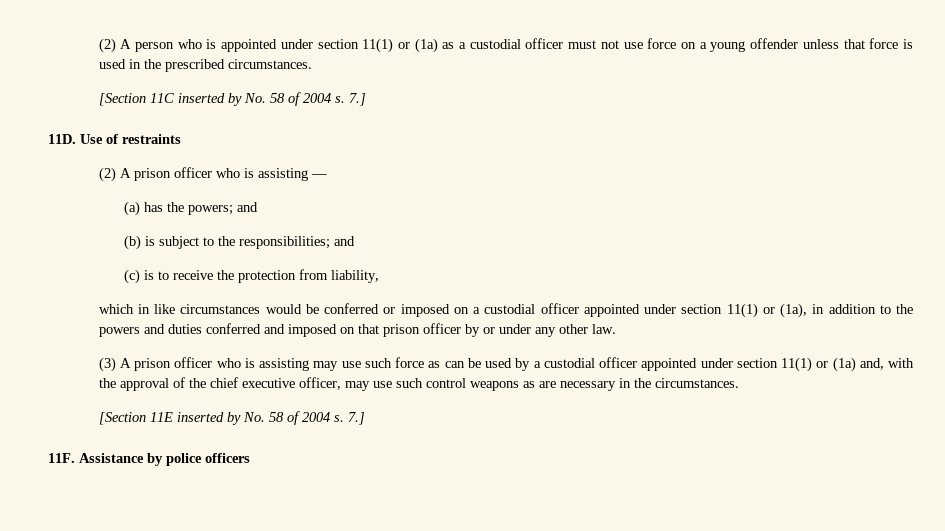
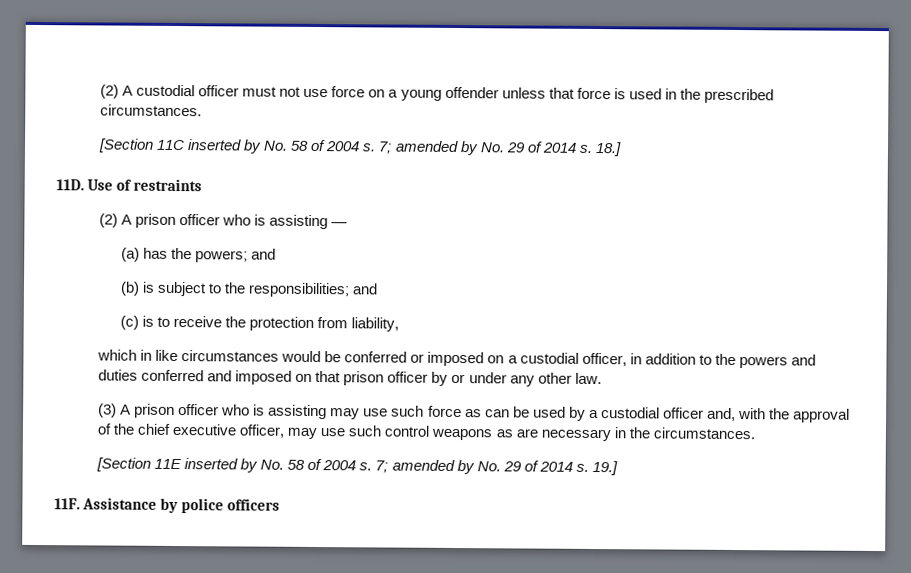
[98,38,467,53] (2) A person who is appointed under section 11(1) or (1a) as a -> [100,84,134,99] (2) A
[348,93,366,106] 7.] -> [378,140,622,157] 7; amended by No. 29 of 2014 s. 18.]
[540,303,808,318] officer appointed under section 11(1) or (1a), -> [581,352,627,367] officer,
[641,357,856,372] appointed under section 11(1) or (1a) -> (704, 413) none
[347,412,365,425] 7.] -> [375,459,618,476] 7; amended by No. 29 of 2014 s. 19.]

